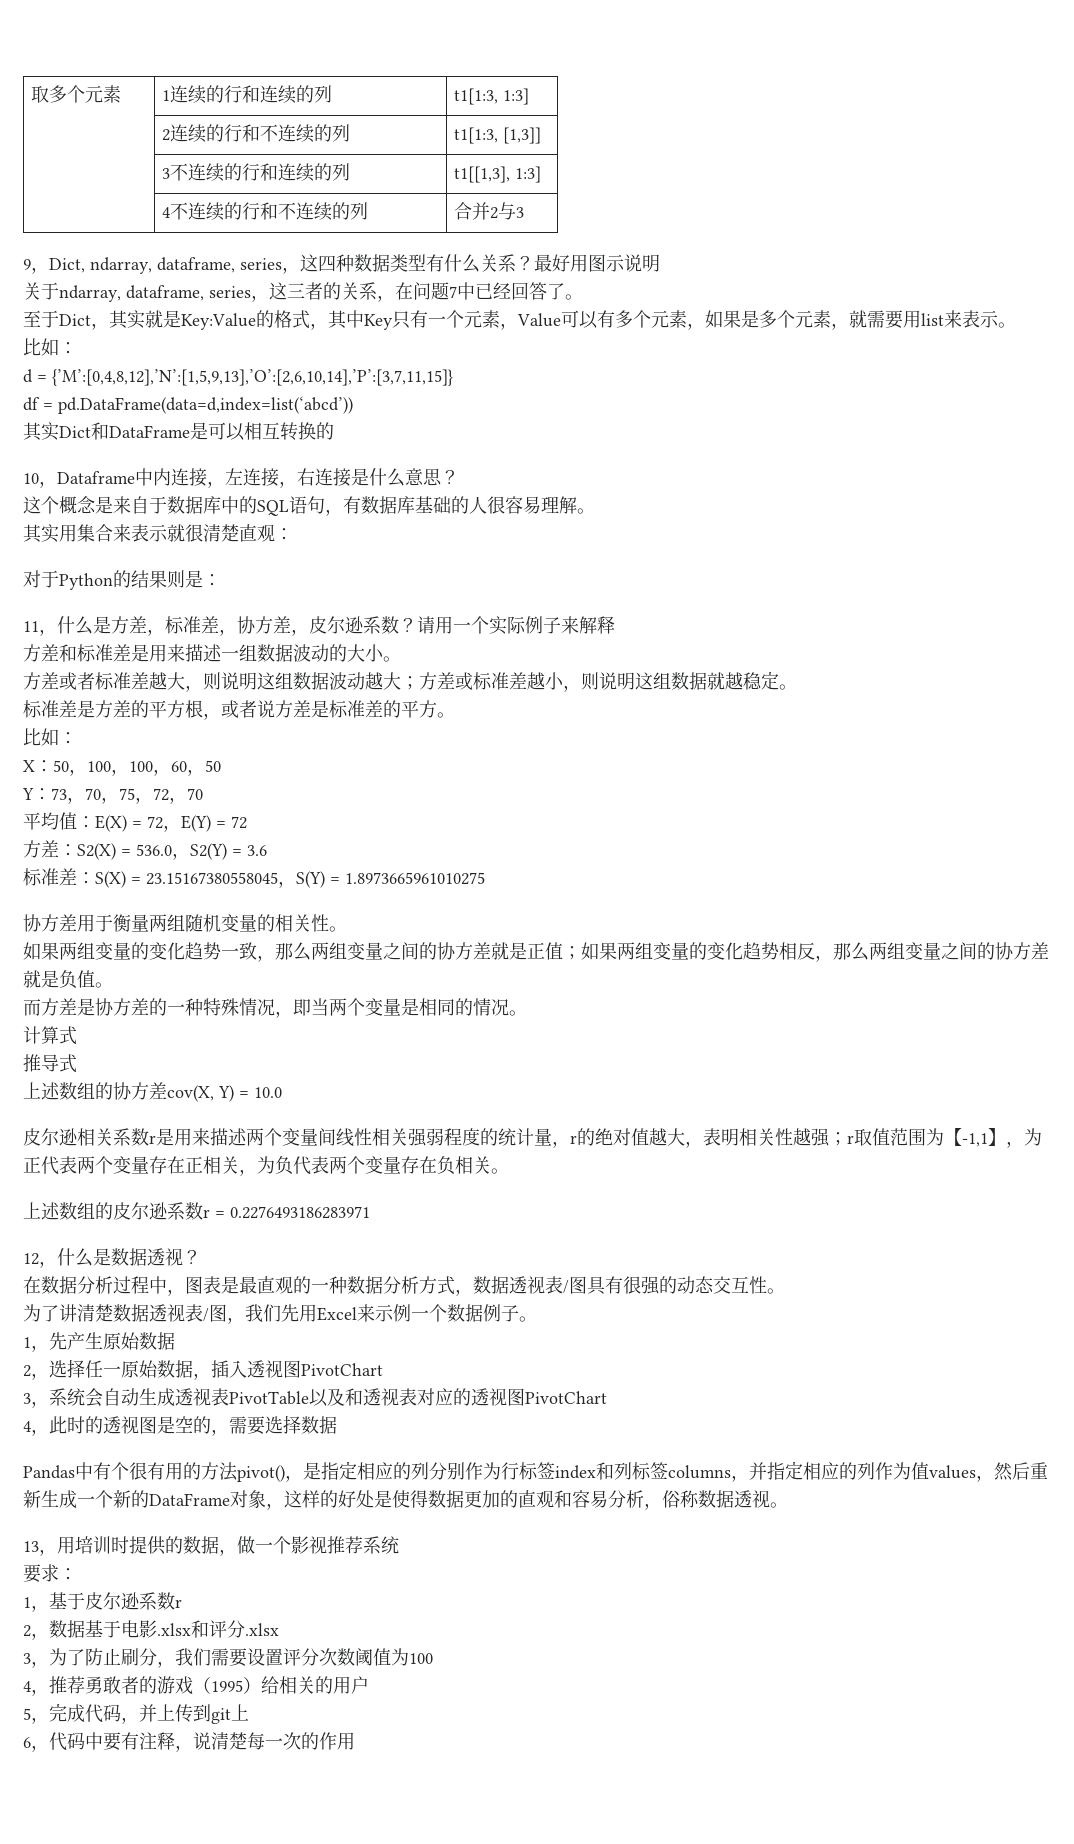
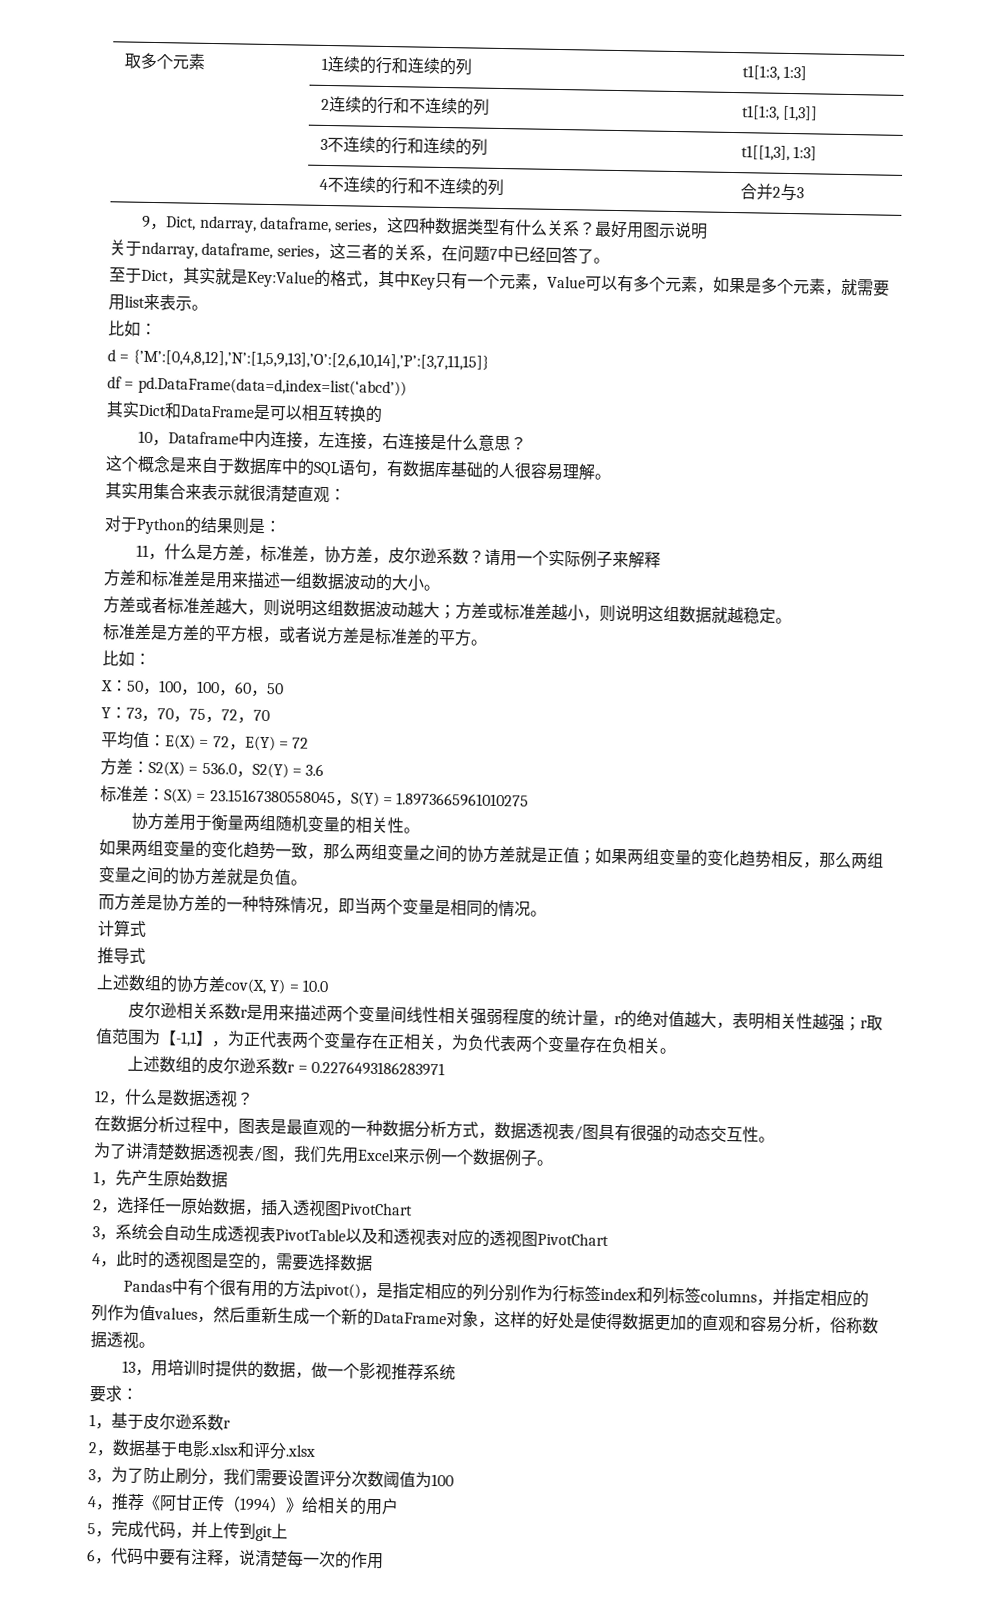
[85,1676,261,1695] 勇敢者的游戏（1995） -> [143,1494,303,1513] 《阿甘正传（1994）》

